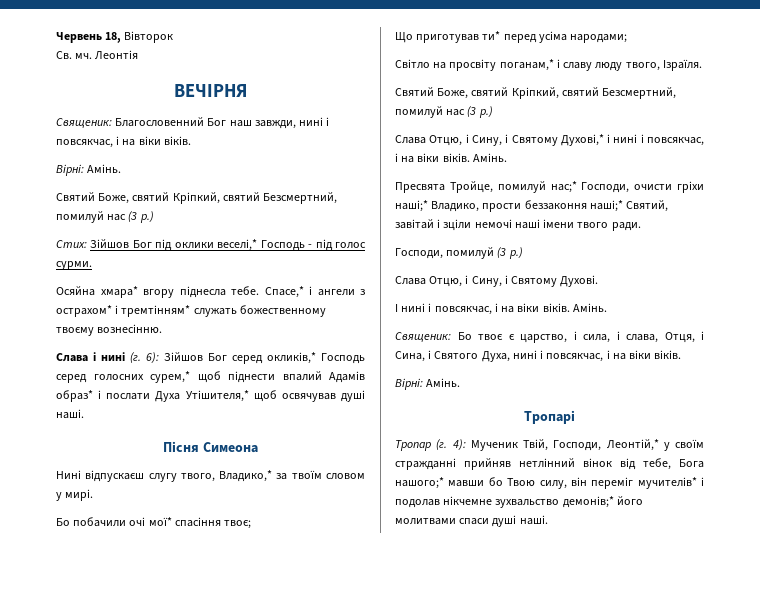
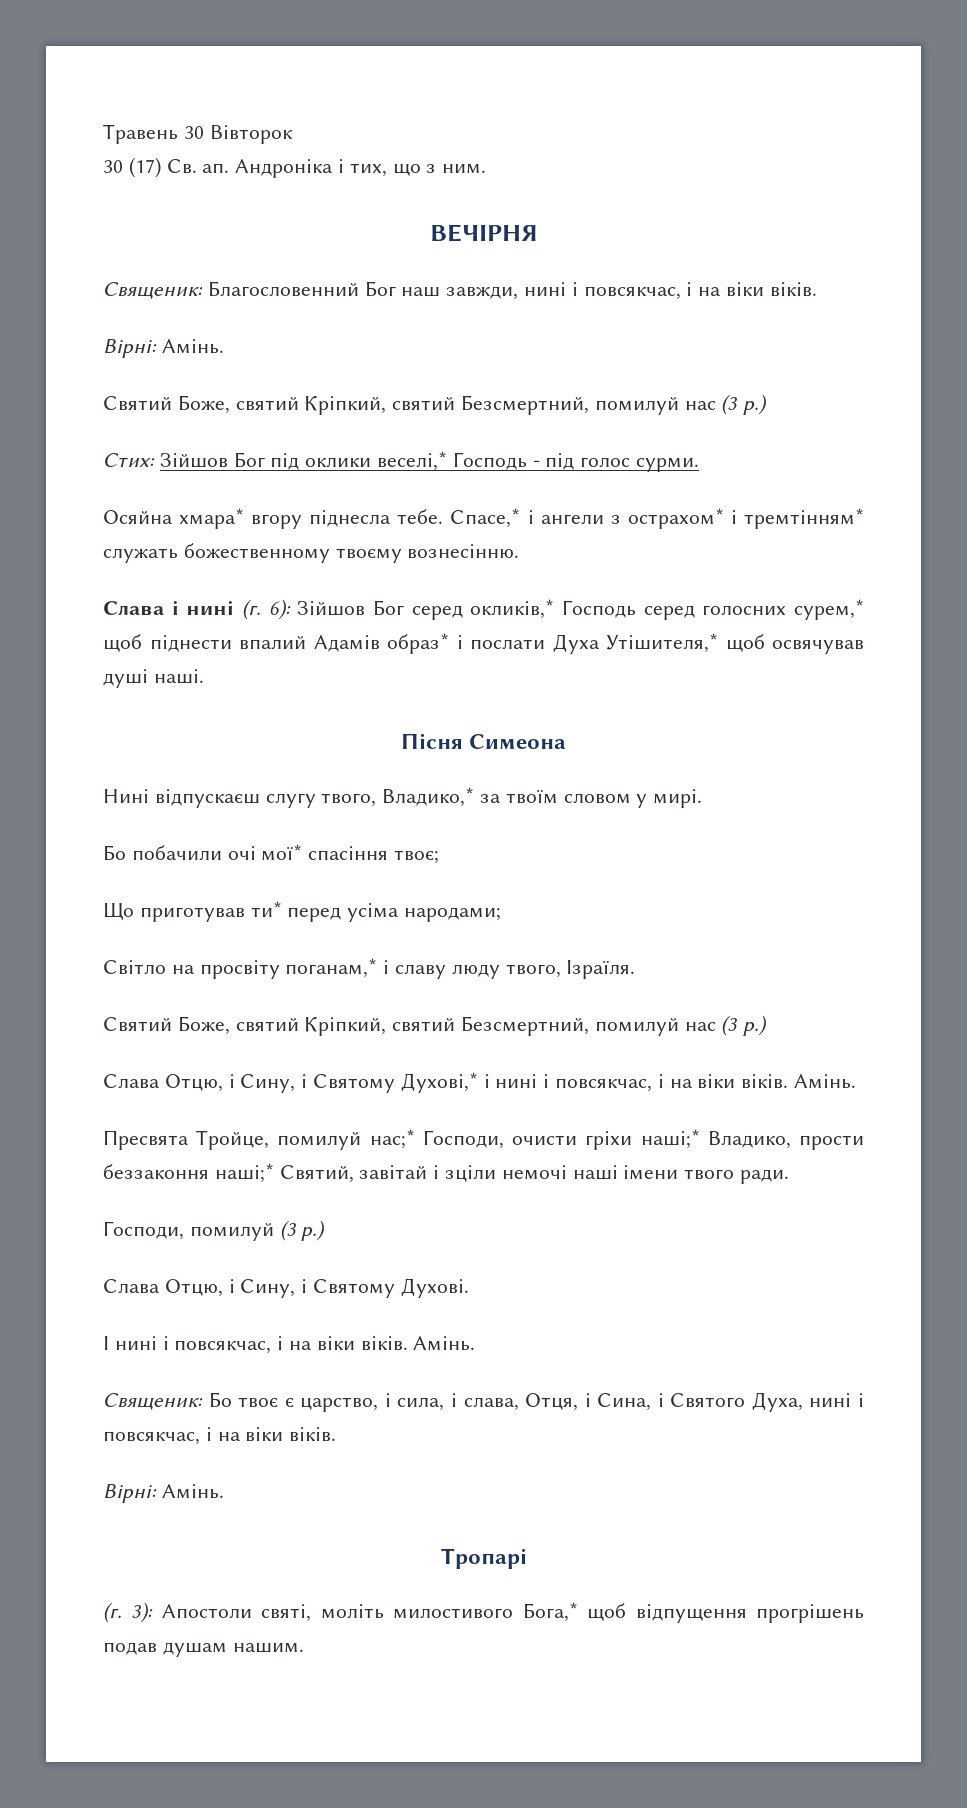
[56,32,122,43] Червень 18, -> [103,124,204,144] Травень 30
[56,50,139,60] Св. мч. Леонтія -> [103,157,487,178] 30 (17) Св. ап. Андроніка і тих, що з ним.
[395,439,704,451] [395,458,704,470] [395,477,704,489] [395,496,643,508] [395,515,548,527] Тропар (г. 4): Мученик Твій, Господи, Леонтій,* у своїм стражданні прийняв нетлінний вінок від тебе, Бога нашого;* мавши бо Твою силу, він переміг мучителів* і подолав нікчемне зухвальство демонів;* його молитвами спаси душі наші. -> [103,1602,865,1623] [103,1642,304,1657] (г. 3): Апостоли святі, моліть милостивого Бога,* щоб відпущення прогрішень подав душам нашим.

